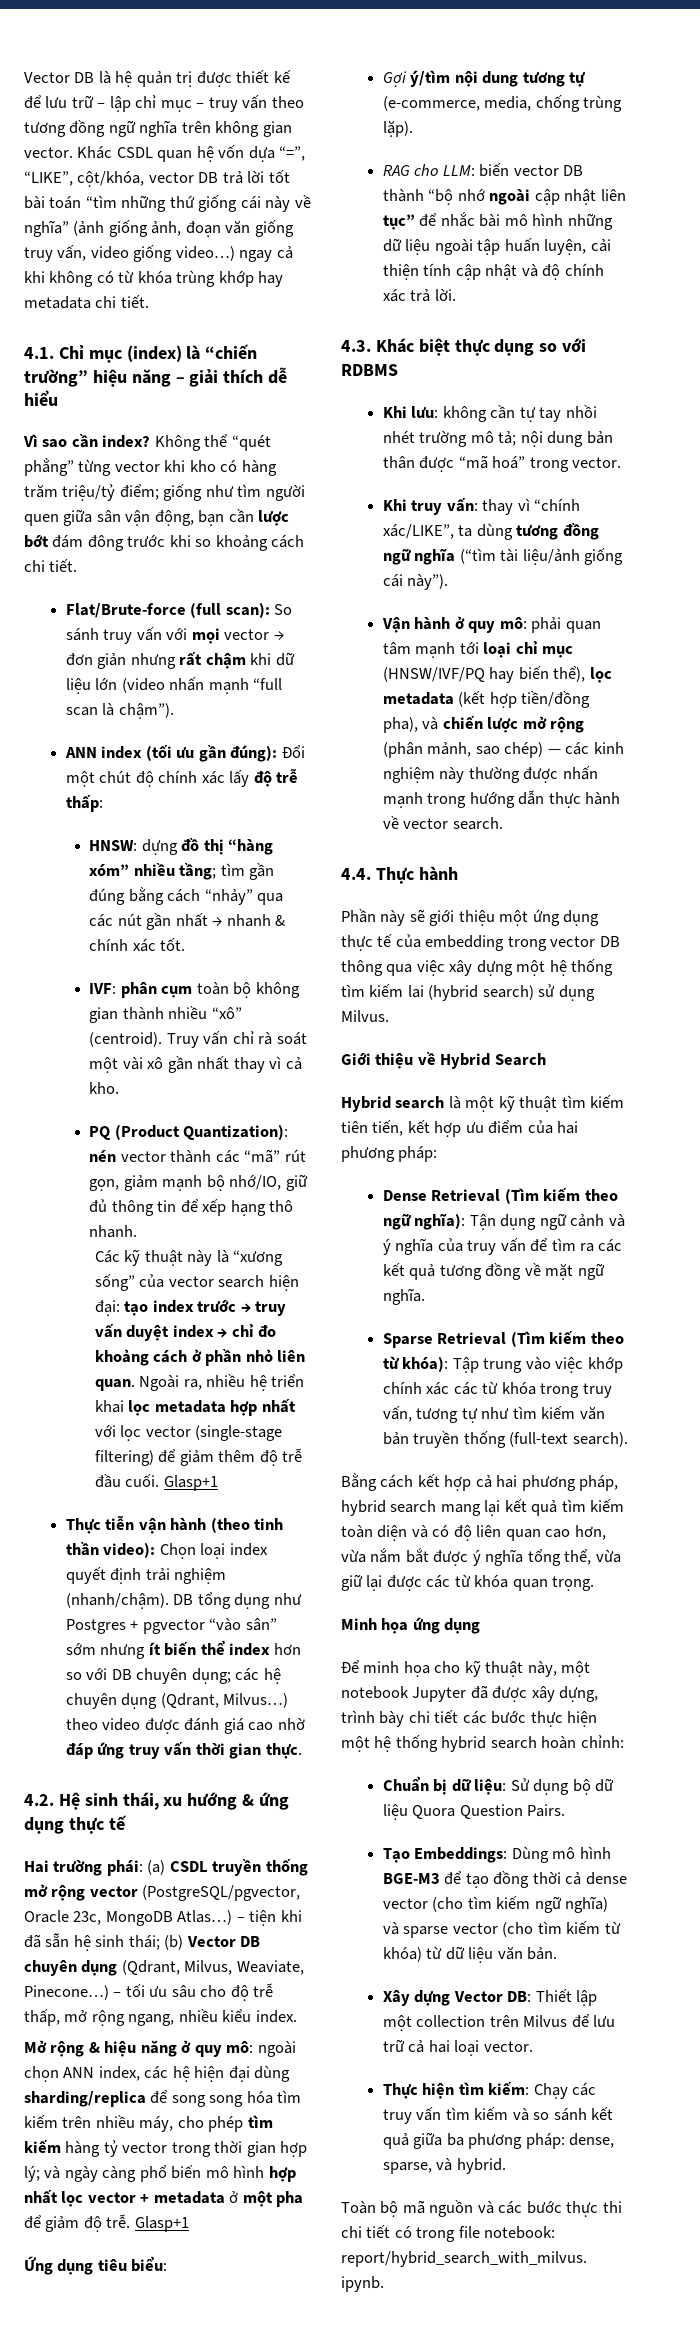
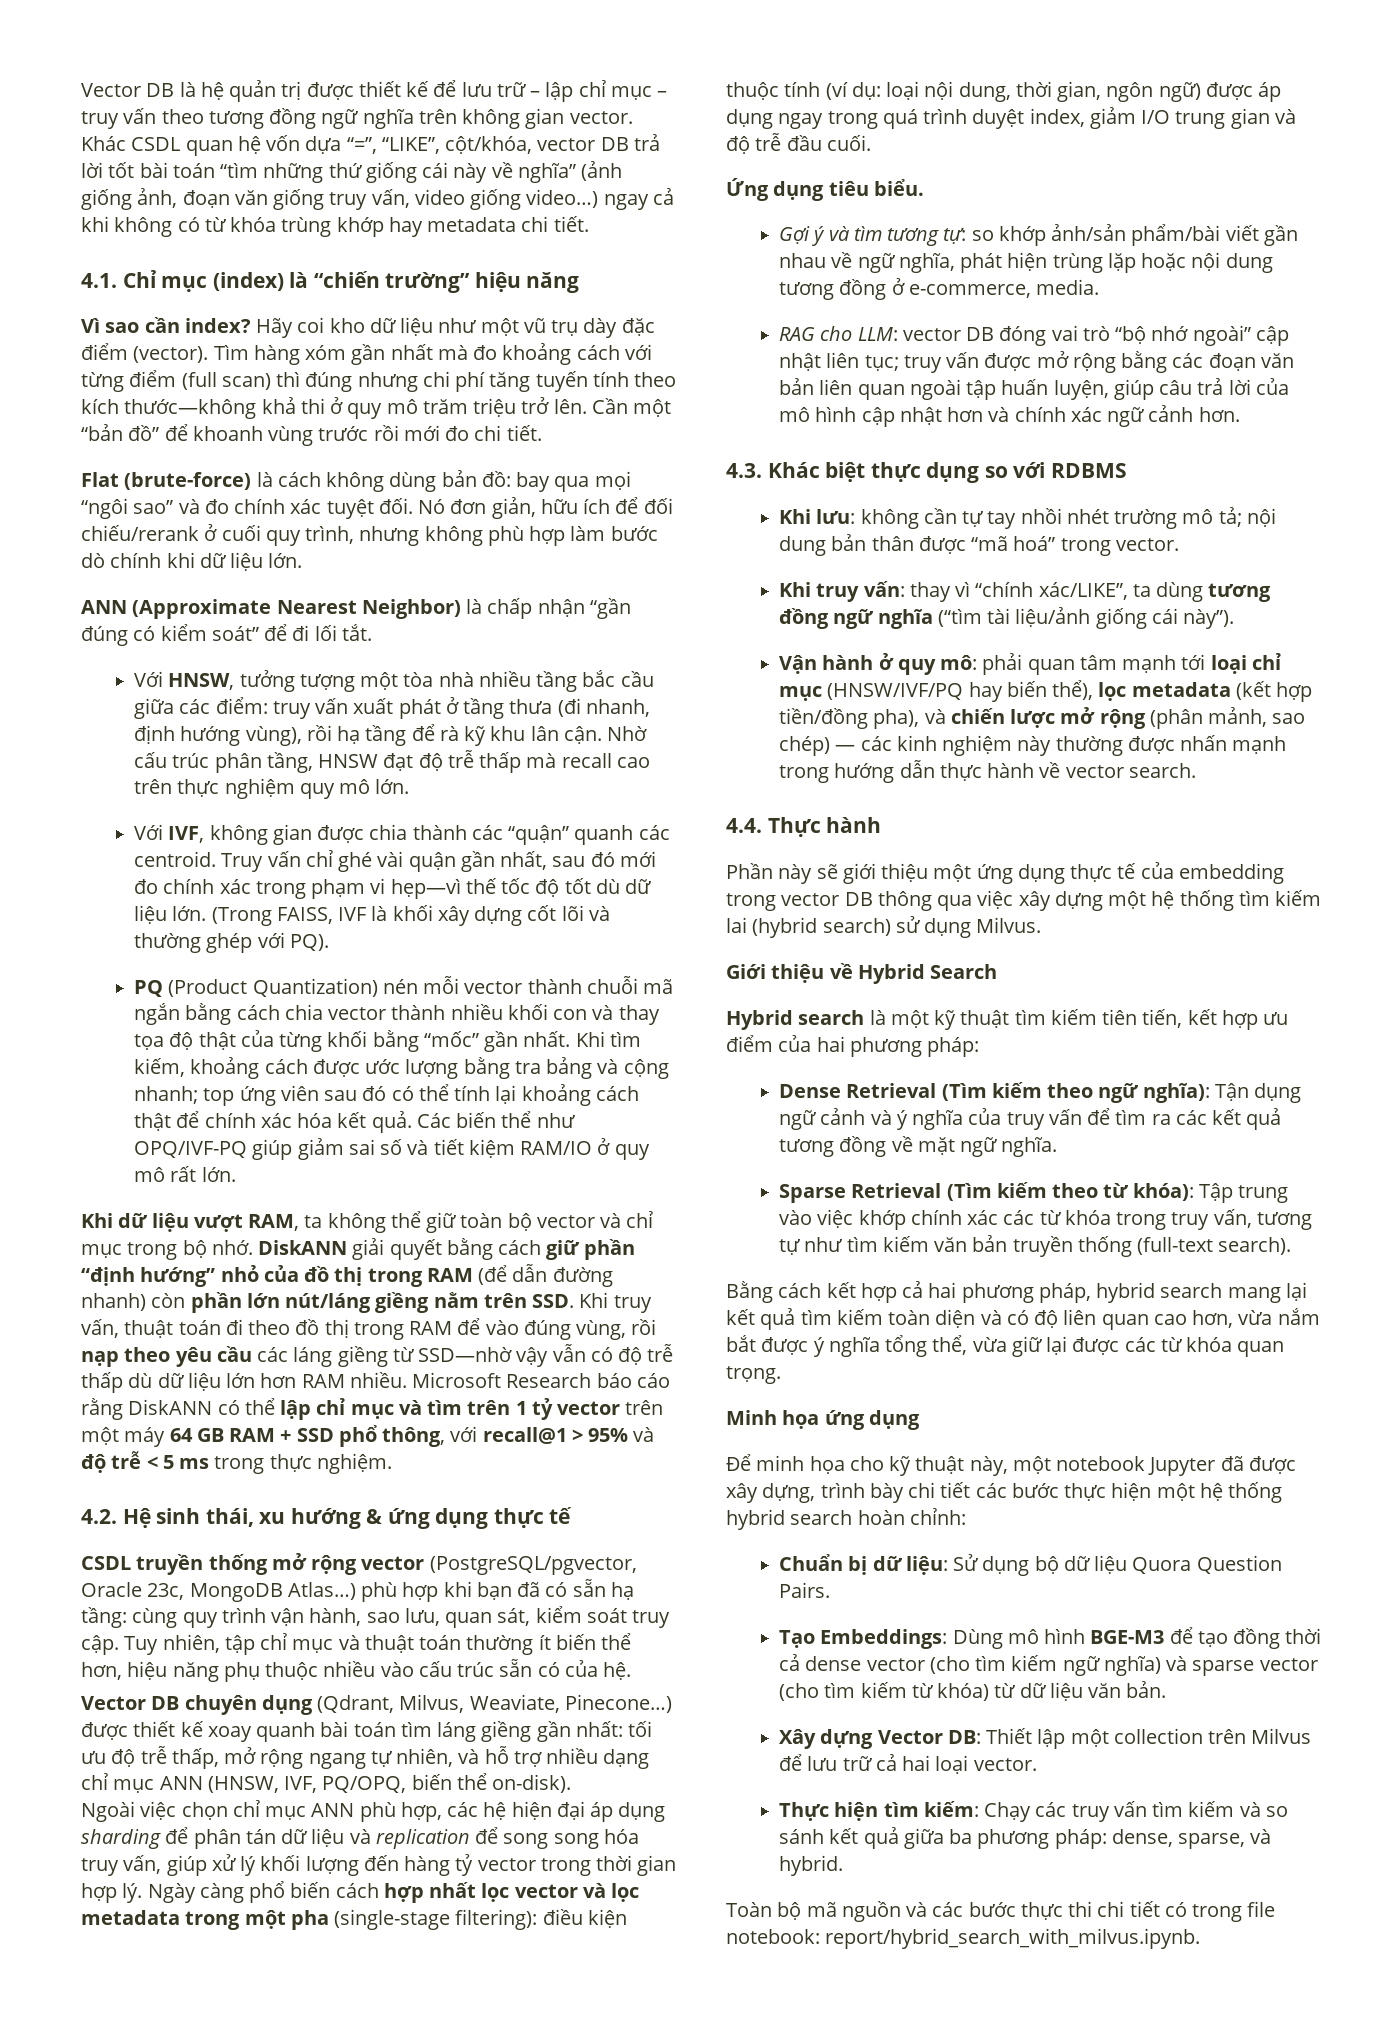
[175,367,288,387] [24,390,58,406] – giải thích dễ hiểu -> (580, 282) none
[154,434,271,451] [24,458,277,476] [24,484,305,501] [24,509,290,526] [24,535,305,551] [24,559,78,572] [65,602,293,618] [65,627,284,644] [65,652,295,669] [65,677,283,694] [65,703,174,719] [64,745,305,762] [65,769,298,787] [65,795,103,812] [89,838,274,855] [89,863,275,880] [89,887,284,905] [89,913,286,930] [89,938,186,952] [89,981,300,998] [89,1006,242,1023] [89,1031,307,1048] [89,1056,302,1073] [89,1082,120,1094] [89,1124,289,1140] [89,1149,306,1163] [89,1174,308,1191] [89,1199,294,1216] [89,1225,138,1238] [94,1249,284,1266] [94,1274,299,1291] [94,1300,287,1316] [94,1324,277,1341] [94,1349,306,1366] [94,1374,305,1391] [94,1399,296,1416] [94,1425,283,1441] [94,1448,303,1466] [94,1474,218,1491] [65,1516,284,1534] [65,1542,268,1559] [65,1567,227,1584] [65,1592,302,1609] [65,1618,277,1634] [65,1640,301,1659] [65,1668,281,1684] [65,1693,289,1709] [65,1718,305,1734] [65,1742,302,1759] Không thể “quét phẳng” từng vector khi kho có hàng trăm triệu/tỷ điểm; giống như tìm người quen giữa sân vận động, bạn cần lược bớt đám đông trước khi so khoảng cách chi tiết. // Flat/Brute-force (full scan): So sánh truy vấn với mọi vector → đơn giản nhưng rất chậm khi dữ liệu lớn (video nhấn mạnh “full scan là chậm”). // ANN index (tối ưu gần đúng): Đổi một chút độ chính xác lấy độ trễ thấp: // HNSW: dựng đồ thị “hàng xóm” nhiều tầng; tìm gần đúng bằng cách “nhảy” qua các nút gần nhất → nhanh & chính xác tốt. // IVF: phân cụm toàn bộ không gian thành nhiều “xô” (centroid). Truy vấn chỉ rà soát một vài xô gần nhất thay vì cả kho. // PQ (Product Quantization): nén vector thành các “mã” rút gọn, giảm mạnh bộ nhớ/IO, giữ đủ thông tin để xếp hạng thô nhanh. // Các kỹ thuật này là “xương sống” của vector search hiện đại: tạo index trước → truy vấn duyệt index → chỉ đo khoảng cách ở phần nhỏ liên quan. Ngoài ra, nhiều hệ triển khai lọc metadata hợp nhất với lọc vector (single-stage filtering) để giảm thêm độ trễ đầu cuối. Glasp+1 // Thực tiễn vận hành (theo tinh thần video): Chọn loại index quyết định trải nghiệm (nhanh/chậm). DB tổng dụng như Postgres + pgvector “vào sân” sớm nhưng ít biến thể index hơn so với DB chuyên dụng; các hệ chuyên dụng (Qdrant, Milvus…) theo video được đánh giá cao nhờ đáp ứng truy vấn thời gian thực. -> [256,317,655,338] [81,343,652,365] [81,370,677,392] [81,397,672,419] [81,424,542,446] [81,470,631,492] [81,497,673,519] [81,524,658,546] [81,552,303,571] [81,598,631,619] [81,624,372,646] [134,670,654,692] [134,697,650,719] [134,724,648,746] [134,750,650,773] [134,778,410,799] [134,824,670,845] [134,850,656,872] [134,878,652,899] [134,905,610,926] [134,932,329,953] [134,976,674,997] [134,1003,660,1025] [134,1030,641,1052] [134,1057,669,1079] [134,1084,639,1106] [134,1111,575,1133] [134,1138,650,1160] [134,1166,236,1182] [81,1211,654,1233] [81,1238,635,1260] [81,1264,613,1287] [81,1292,652,1313] [81,1318,657,1340] [81,1344,674,1367] [81,1372,670,1393] [81,1398,664,1420] [81,1425,655,1447] [81,1451,392,1474] Hãy coi kho dữ liệu như một vũ trụ dày đặc điểm (vector). Tìm hàng xóm gần nhất mà đo khoảng cách với từng điểm (full scan) thì đúng nhưng chi phí tăng tuyến tính theo kích thước—không khả thi ở quy mô trăm triệu trở lên. Cần một “bản đồ” để khoanh vùng trước rồi mới đo chi tiết. // Flat (brute-force) là cách không dùng bản đồ: bay qua mọi “ngôi sao” và đo chính xác tuyệt đối. Nó đơn giản, hữu ích để đối chiếu/rerank ở cuối quy trình, nhưng không phù hợp làm bước dò chính khi dữ liệu lớn. // ANN (Approximate Nearest Neighbor) là chấp nhận “gần đúng có kiểm soát” để đi lối tắt. // Với HNSW, tưởng tượng một tòa nhà nhiều tầng bắc cầu giữa các điểm: truy vấn xuất phát ở tầng thưa (đi nhanh, định hướng vùng), rồi hạ tầng để rà kỹ khu lân cận. Nhờ cấu trúc phân tầng, HNSW đạt độ trễ thấp mà recall cao trên thực nghiệm quy mô lớn. // Với IVF, không gian được chia thành các “quận” quanh các centroid. Truy vấn chỉ ghé vài quận gần nhất, sau đó mới đo chính xác trong phạm vi hẹp—vì thế tốc độ tốt dù dữ liệu lớn. (Trong FAISS, IVF là khối xây dựng cốt lõi và thường ghép với PQ). // PQ (Product Quantization) nén mỗi vector thành chuỗi mã ngắn bằng cách chia vector thành nhiều khối con và thay tọa độ thật của từng khối bằng “mốc” gần nhất. Khi tìm kiếm, khoảng cách được ước lượng bằng tra bảng và cộng nhanh; top ứng viên sau đó có thể tính lại khoảng cách thật để chính xác hóa kết quả. Các biến thể như OPQ/IVF-PQ giúp giảm sai số và tiết kiệm RAM/IO ở quy mô rất lớn. // Khi dữ liệu vượt RAM, ta không thể giữ toàn bộ vector và chỉ mục trong bộ nhớ. DiskANN giải quyết bằng cách giữ phần “định hướng” nhỏ của đồ thị trong RAM (để dẫn đường nhanh) còn phần lớn nút/láng giềng nằm trên SSD. Khi truy vấn, thuật toán đi theo đồ thị trong RAM để vào đúng vùng, rồi nạp theo yêu cầu các láng giềng từ SSD—nhờ vậy vẫn có độ trễ thấp dù dữ liệu lớn hơn RAM nhiều. Microsoft Research báo cáo rằng DiskANN có thể lập chỉ mục và tìm trên 1 tỷ vector trên một máy 64 GB RAM + SSD phổ thông, với recall@1 > 95% và độ trễ < 5 ms trong thực nghiệm.
[24,1860,166,1876] Hai trường phái: (a) -> (573, 1515) none
[236,1910,302,1926] [24,1933,184,1951] – tiện khi đã sẵn hệ sinh thái; (b) -> [361,1579,634,1602] [81,1606,671,1628] [81,1633,632,1655] [81,1659,632,1682] phù hợp khi bạn đã có sẵn hạ tầng: cùng quy trình vận hành, sao lưu, quan sát, kiểm soát truy cập. Tuy nhiên, tập chỉ mục và thuật toán thường ít biến thể hơn, hiệu năng phụ thuộc nhiều vào cấu trúc sẵn có của hệ. //
[113,1984,227,1998] – tối ưu sâu cho -> [81,1721,653,1742] [81,1751,106,1764] được thiết kế xoay quanh bài toán tìm láng giềng gần nhất: tối ưu
[128,2009,297,2026] [24,2040,296,2057] [24,2065,291,2082] [24,2090,302,2107] [24,2115,273,2132] [24,2140,61,2153] ngang, nhiều kiểu index. // Mở rộng & hiệu năng ở quy mô: ngoài chọn ANN index, các hệ hiện đại dùng sharding/replica để song song hóa tìm kiếm trên nhiều máy, cho phép tìm kiếm -> [308,1746,650,1769] [81,1773,572,1793] [81,1800,666,1822] [81,1827,639,1849] [81,1854,399,1876] ngang tự nhiên, và hỗ trợ nhiều dạng chỉ mục ANN (HNSW, IVF, PQ/OPQ, biến thể on-disk). // Ngoài việc chọn chỉ mục ANN phù hợp, các hệ hiện đại áp dụng sharding để phân tán dữ liệu và replication để song song hóa truy vấn, giúp xử lý khối lượng đến
[24,2165,98,2182] lý; và ngày -> [122,1883,196,1903] lý. Ngày
[205,2165,265,2178] mô hình -> [335,1883,379,1898] cách
[140,2190,304,2207] [24,2214,189,2232] + metadata ở một pha để giảm độ trễ. Glasp+1 -> [582,1883,640,1902] [81,1909,627,1930] [726,81,1282,102] [726,107,1296,129] [726,133,871,154] và lọc metadata trong một pha (single-stage filtering): điều kiện thuộc tính (ví dụ: loại nội dung, thời gian, ngôn ngữ) được áp dụng ngay trong quá trình duyệt index, giảm I/O trung gian và độ trễ đầu cuối.
[131,2256,168,2272] biểu: -> [873,179,924,196] biểu.
[410,70,586,87] [382,95,623,112] [382,120,413,137] ý/tìm nội dung tương tự (e-commerce, media, chống trùng lặp). -> [812,224,1298,246] [779,252,1273,273] [779,278,1100,300] ý và tìm tương tự: so khớp ảnh/sản phẩm/bài viết gần nhau về ngữ nghĩa, phát hiện trùng lặp hoặc nội dung tương đồng ở e-commerce, media.
[479,163,584,177] [382,189,424,202] biến vector DB thành -> [902,325,1110,346] vector DB đóng vai trò
[489,189,531,205] ngoài -> [1192,325,1251,346] ngoài”
[382,212,613,230] [382,238,611,255] [382,263,604,280] [382,289,456,302] tục” để nhắc bài mô hình những dữ liệu ngoài tập huấn luyện, cải thiện tính cập nhật và độ chính xác trả lời. -> [864,351,1294,373] [779,378,1289,400] [779,405,1240,427] tục; truy vấn được mở rộng bằng các đoạn văn bản liên quan ngoài tập huấn luyện, giúp câu trả lời của mô hình cập nhật hơn và chính xác ngữ cảnh hơn.

